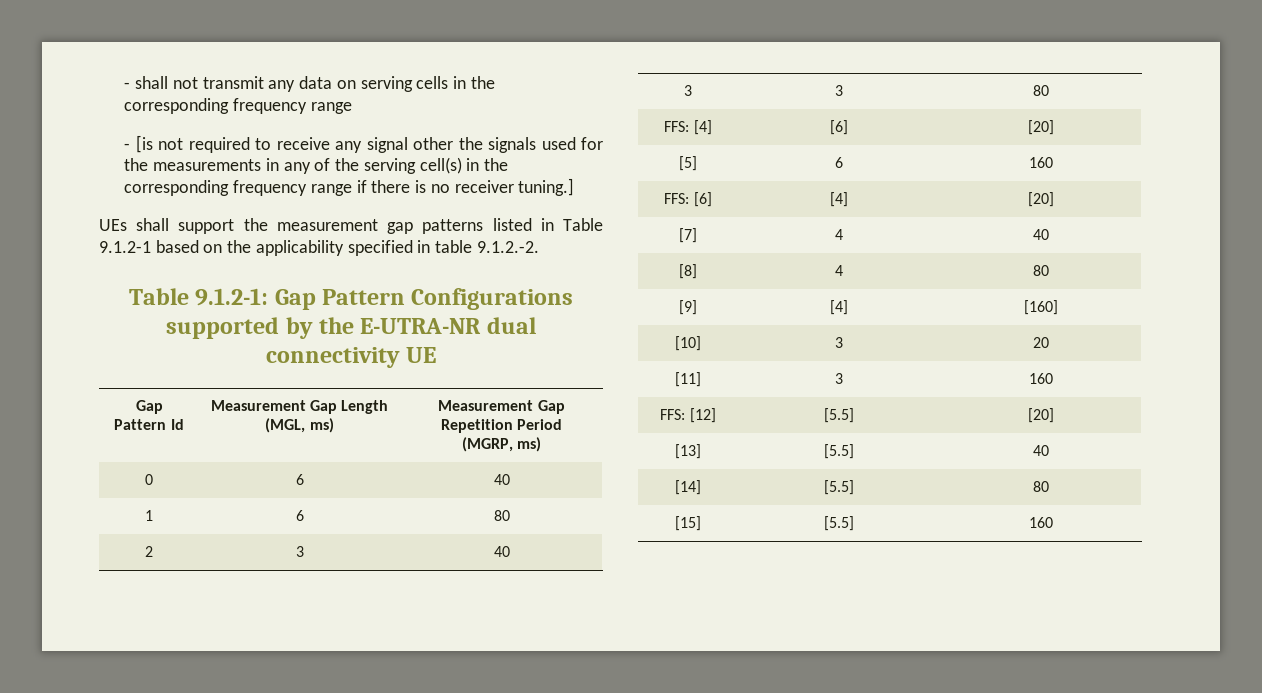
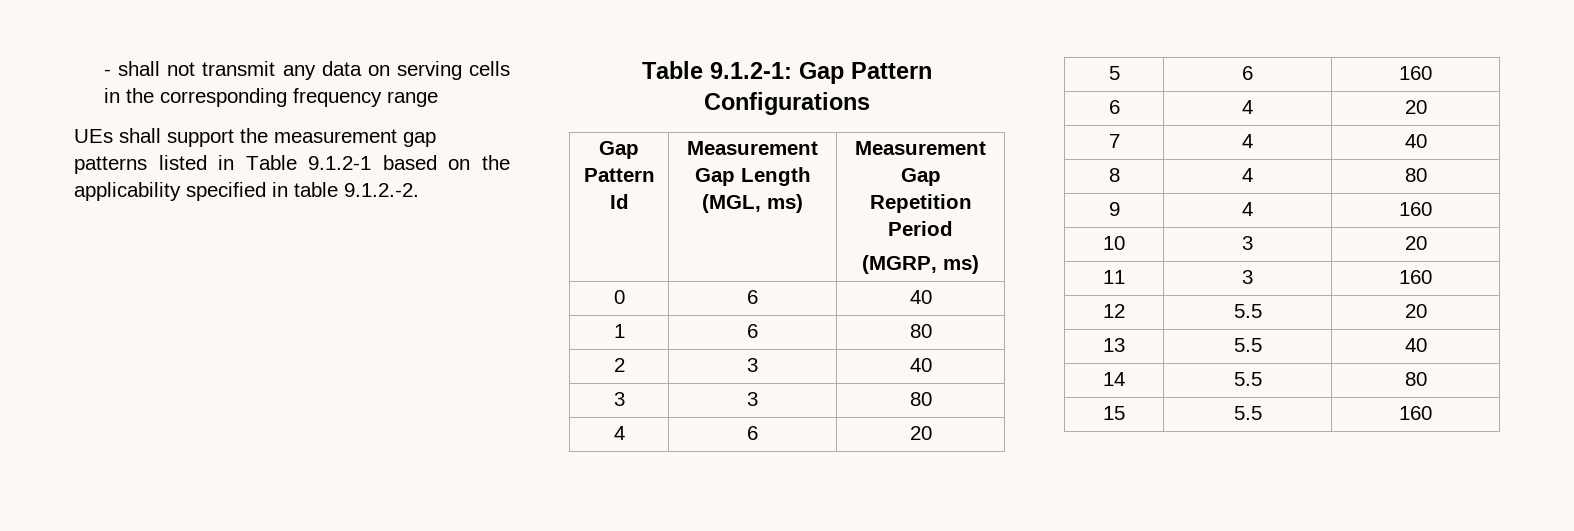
[124,135,604,153] [124,157,508,174] [124,178,575,196] // - [is not required to receive any signal other the signals used for the measurements in any of the serving cell(s) in the corresponding frequency range if there is no receiver tuning.] -> (439, 99) none
[166,317,536,339] [265,347,437,368] supported by the E-UTRA-NR dual connectivity UE -> (870, 103) none
[664,120,712,135] [829,120,848,135] [1027,120,1054,135] [679,156,697,171] [834,157,843,168] [1028,157,1053,168] [664,192,712,207] [829,192,848,207] [1027,192,1054,207] [679,228,697,243] FFS: [4] | [6] | [20] // [5] | 6 | 160 // FFS: [6] | [4] | [20] // [7] -> [613,426,625,440] [747,426,758,440] [909,426,932,440] [1108,66,1120,80] [1242,66,1253,80] [1399,66,1432,80] [1108,100,1120,114] [1242,100,1253,114] [1404,100,1427,114] [1108,134,1120,148] 4 | 6 | 20 // 5 | 6 | 160 // 6 | 4 | 20 // 7
[679,264,697,279] [8] -> [1108,168,1120,182] 8
[679,300,697,315] [829,300,848,315] [1023,300,1058,315] [675,336,701,351] [9] | [4] | [160] // [10] -> [1108,202,1120,216] [1242,202,1253,216] [1399,202,1432,216] [1103,236,1125,250] 9 | 4 | 160 // 10
[675,372,701,387] [11] -> [1103,270,1125,284] 11
[660,408,716,423] [823,408,854,423] [1027,408,1054,423] [675,444,701,459] [823,444,854,459] [1032,445,1049,456] [675,480,701,495] [823,480,854,495] [1032,481,1049,492] [675,516,701,531] [823,516,854,531] FFS: [12] | [5.5] | [20] // [13] | [5.5] | 40 // [14] | [5.5] | 80 // [15] | [5.5] -> [1103,304,1125,318] [1233,304,1262,318] [1404,304,1427,318] [1103,338,1125,352] [1233,338,1262,352] [1404,338,1427,352] [1103,372,1125,386] [1233,372,1262,386] [1404,372,1427,386] [1103,406,1125,420] [1233,406,1262,420] 12 | 5.5 | 20 // 13 | 5.5 | 40 // 14 | 5.5 | 80 // 15 | 5.5

